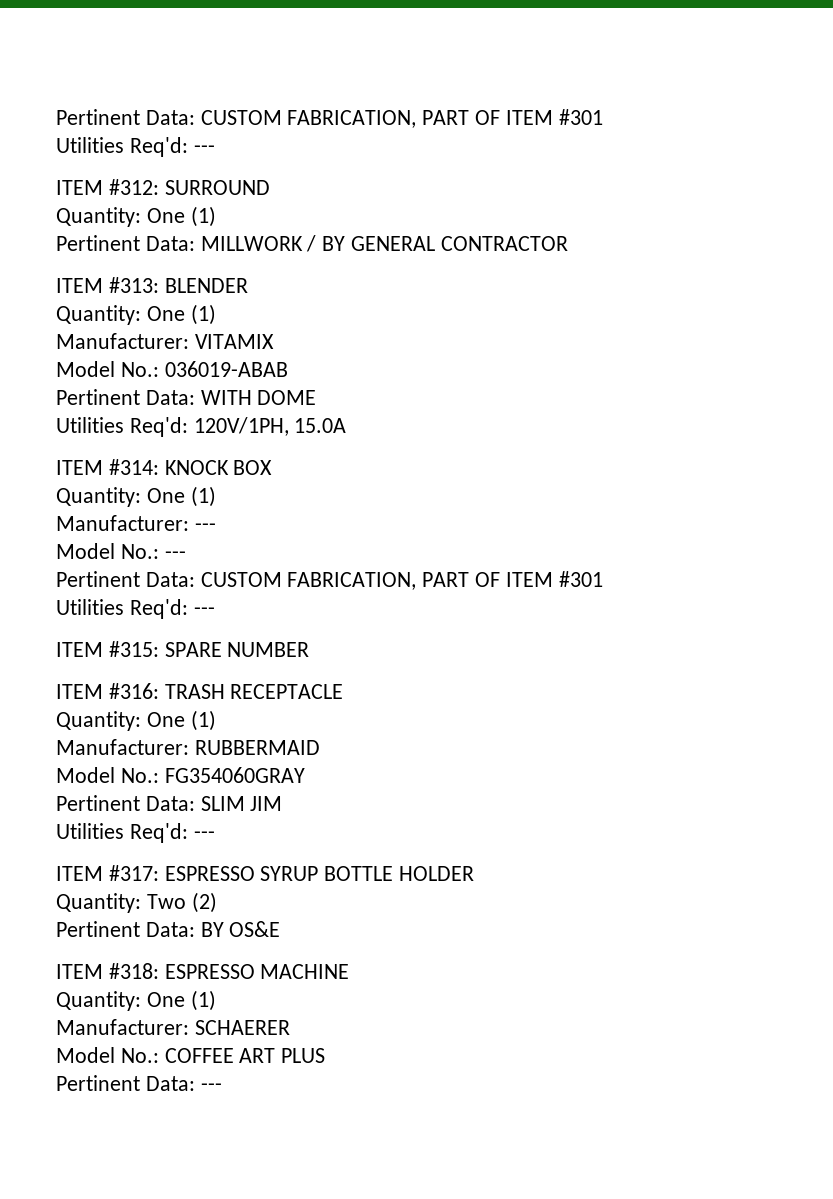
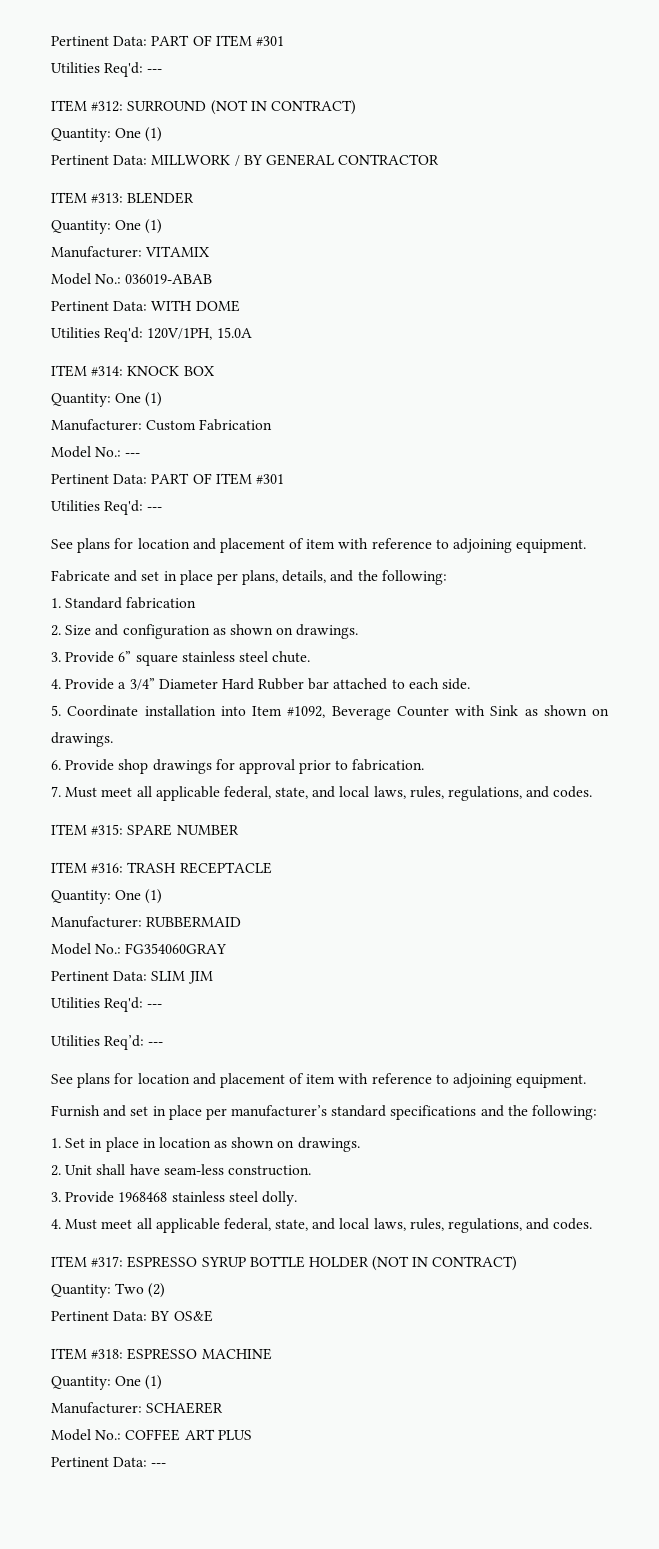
[56,109,417,128] Pertinent Data: CUSTOM FABRICATION, -> [51,36,148,46] Pertinent Data:
(270, 187) none -> [210,100,356,115] (NOT IN CONTRACT)
[194,523,216,531] --- -> [146,419,273,431] Custom Fabrication
[200,571,603,590] [56,599,215,619] CUSTOM FABRICATION, PART OF ITEM #301 // Utilities Req'd: --- -> [151,473,284,485] [51,500,163,515] [51,538,587,553] [51,570,447,585] [51,597,197,609] [51,624,359,639] [51,651,311,666] [51,678,471,690] [51,705,609,720] [51,732,113,747] [51,759,425,774] [51,786,593,801] PART OF ITEM #301 // Utilities Req'd: --- // See plans for location and placement of item with reference to adjoining equipment. // Fabricate and set in place per plans, details, and the following: // 1. Standard fabrication // 2. Size and configuration as shown on drawings. // 3. Provide 6” square stainless steel chute. // 4. Provide a 3/4” Diameter Hard Rubber bar attached to each side. // 5. Coordinate installation into Item #1092, Beverage Counter with Sink as shown on drawings. // 6. Provide shop drawings for approval prior to fabrication. // 7. Must meet all applicable federal, state, and local laws, rules, regulations, and codes.
(215, 835) none -> [51,1035,164,1050] [51,1073,587,1088] [51,1105,598,1120] [51,1137,360,1152] [51,1164,311,1176] [51,1191,297,1206] [51,1218,593,1233] // Utilities Req’d: --- // See plans for location and placement of item with reference to adjoining equipment. // Furnish and set in place per manufacturer’s standard specifications and the following: // 1. Set in place in location as shown on drawings. // 2. Unit shall have seam-less construction. // 3. Provide 1968468 stainless steel dolly. // 4. Must meet all applicable federal, state, and local laws, rules, regulations, and codes.
(475, 873) none -> [372,1256,518,1271] (NOT IN CONTRACT)

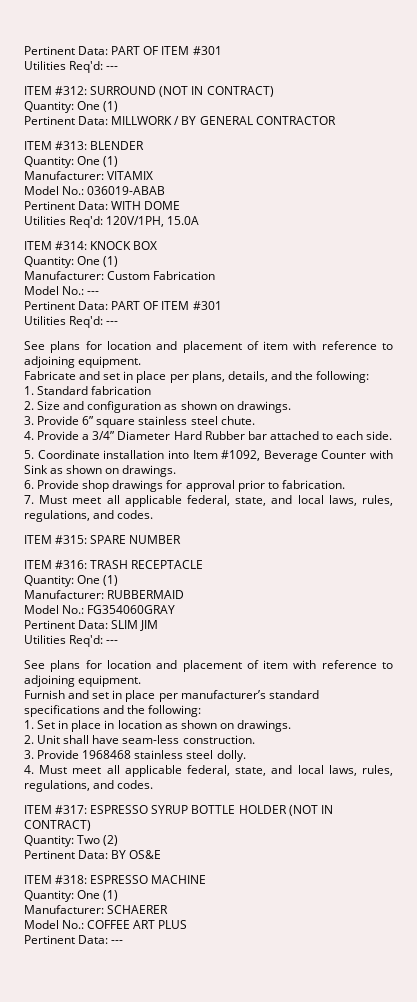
[51,1035,164,1050] // Utilities Req’d: --- -> (119, 642) none

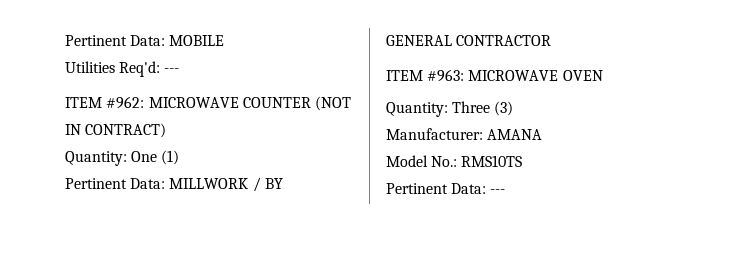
[24,46,222,55] Pertinent Data: PART OF ITEM #301 -> [65,35,225,46] Pertinent Data: MOBILE
[55,86,157,95] #312: SURROUND -> [106,96,311,109] #962: MICROWAVE COUNTER
[55,141,145,150] [24,156,119,168] [24,171,154,180] [24,186,166,195] [24,201,181,210] [24,216,200,228] [24,241,158,250] [24,256,119,268] [24,271,216,280] [24,286,100,295] [24,301,222,310] [24,316,119,328] [24,341,394,353] [24,356,142,368] [24,371,370,383] [24,386,152,395] [24,401,291,413] [24,416,255,428] [24,431,393,440] [24,450,393,462] [24,465,177,477] [24,480,345,492] [24,495,393,507] [24,510,154,522] [24,535,182,544] [24,560,204,569] [24,575,119,587] [24,590,185,599] [24,605,176,614] [24,620,159,631] [24,635,119,647] [24,660,394,672] [24,675,142,687] [24,690,319,702] [24,705,202,717] [24,720,291,732] [24,735,255,744] [24,750,246,762] [24,765,393,777] [24,780,154,792] [24,805,333,816] [24,820,91,831] [24,835,119,847] [24,850,162,859] [24,875,207,884] [24,890,119,902] [24,905,169,914] [24,920,188,929] #313: BLENDER // Quantity: One (1) // Manufacturer: VITAMIX // Model No.: 036019-ABAB // Pertinent Data: WITH DOME // Utilities Req'd: 120V/1PH, 15.0A // ITEM #314: KNOCK BOX // Quantity: One (1) // Manufacturer: Custom Fabrication // Model No.: --- // Pertinent Data: PART OF ITEM #301 // Utilities Req'd: --- // See plans for location and placement of item with reference to adjoining equipment. // Fabricate and set in place per plans, details, and the following: // 1. Standard fabrication // 2. Size and configuration as shown on drawings. // 3. Provide 6” square stainless steel chute. // 4. Provide a 3/4” Diameter Hard Rubber bar attached to each side. // 5. Coordinate installation into Item #1092, Beverage Counter with Sink as shown on drawings. // 6. Provide shop drawings for approval prior to fabrication. // 7. Must meet all applicable federal, state, and local laws, rules, regulations, and codes. // ITEM #315: SPARE NUMBER // ITEM #316: TRASH RECEPTACLE // Quantity: One (1) // Manufacturer: RUBBERMAID // Model No.: FG354060GRAY // Pertinent Data: SLIM JIM // Utilities Req'd: --- // See plans for location and placement of item with reference to adjoining equipment. // Furnish and set in place per manufacturer’s standard specifications and the following: // 1. Set in place in location as shown on drawings. // 2. Unit shall have seam-less construction. // 3. Provide 1968468 stainless steel dolly. // 4. Must meet all applicable federal, state, and local laws, rules, regulations, and codes. // ITEM #317: ESPRESSO SYRUP BOTTLE HOLDER (NOT IN CONTRACT) // Quantity: Two (2) // Pertinent Data: BY OS&E // ITEM #318: ESPRESSO MACHINE // Quantity: One (1) // Manufacturer: SCHAERER // Model No.: COFFEE ART PLUS -> [427,69,603,82] [386,101,514,117] [386,128,543,140] [386,155,523,167] #963: MICROWAVE OVEN // Quantity: Three (3) // Manufacturer: AMANA // Model No.: RMS10TS

